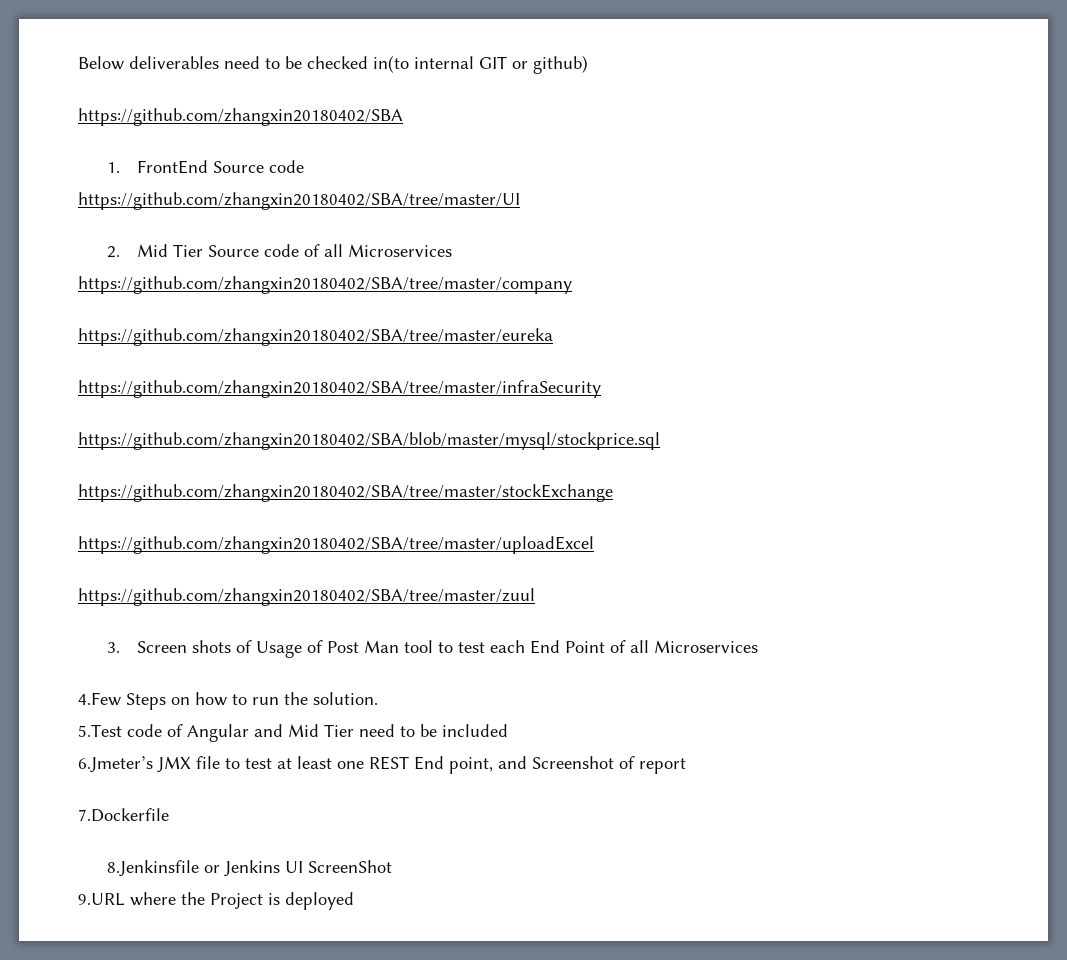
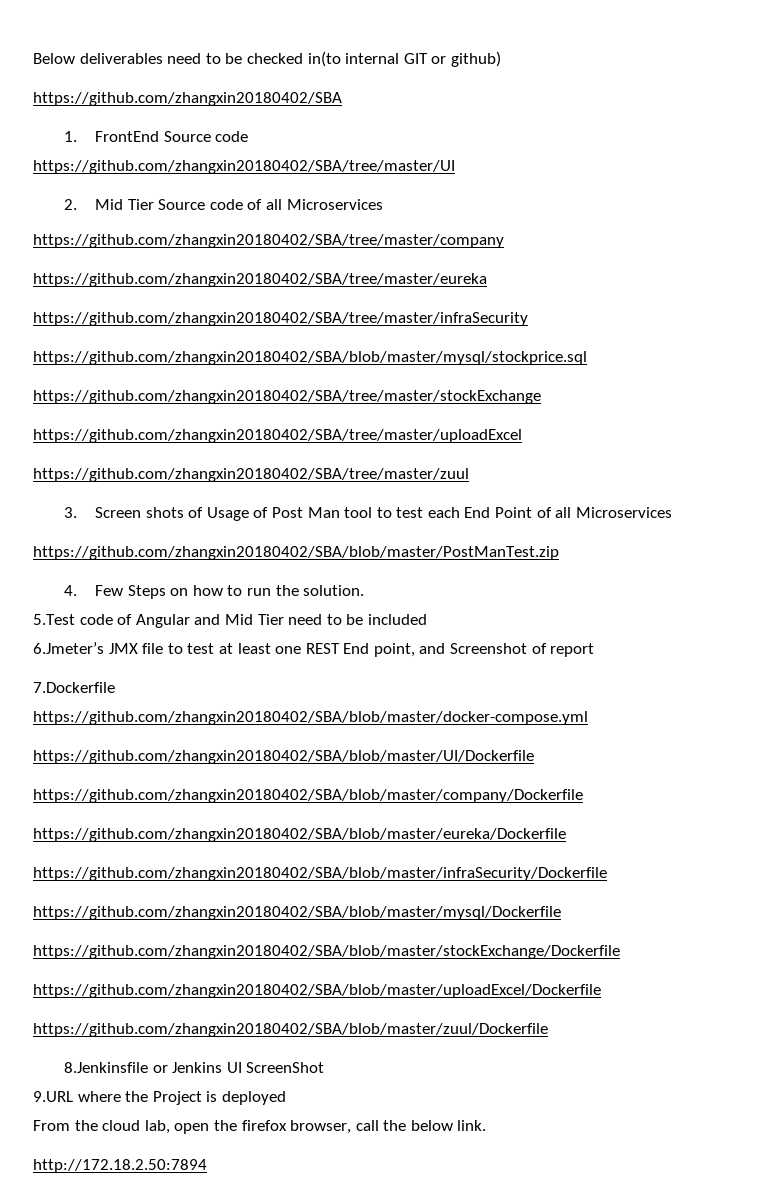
[78,692,121,706] 4.Few -> [33,546,559,560] [63,585,123,596] https://github.com/zhangxin20180402/SBA/blob/master/PostManTest.zip // 4. Few
(169, 815) none -> [33,711,588,725] [33,750,534,764] [33,789,583,803] [33,828,566,842] [33,867,607,881] [33,906,561,920] [33,945,620,959] [33,984,601,998] [33,1023,548,1037] // https://github.com/zhangxin20180402/SBA/blob/master/docker-compose.yml // https://github.com/zhangxin20180402/SBA/blob/master/UI/Dockerfile // https://github.com/zhangxin20180402/SBA/blob/master/company/Dockerfile // https://github.com/zhangxin20180402/SBA/blob/master/eureka/Dockerfile // https://github.com/zhangxin20180402/SBA/blob/master/infraSecurity/Dockerfile // https://github.com/zhangxin20180402/SBA/blob/master/mysql/Dockerfile // https://github.com/zhangxin20180402/SBA/blob/master/stockExchange/Dockerfile // https://github.com/zhangxin20180402/SBA/blob/master/uploadExcel/Dockerfile // https://github.com/zhangxin20180402/SBA/blob/master/zuul/Dockerfile
(354, 901) none -> [33,1120,487,1134] [33,1159,207,1173] // From the cloud lab, open the firefox browser, call the below link. // http://172.18.2.50:7894

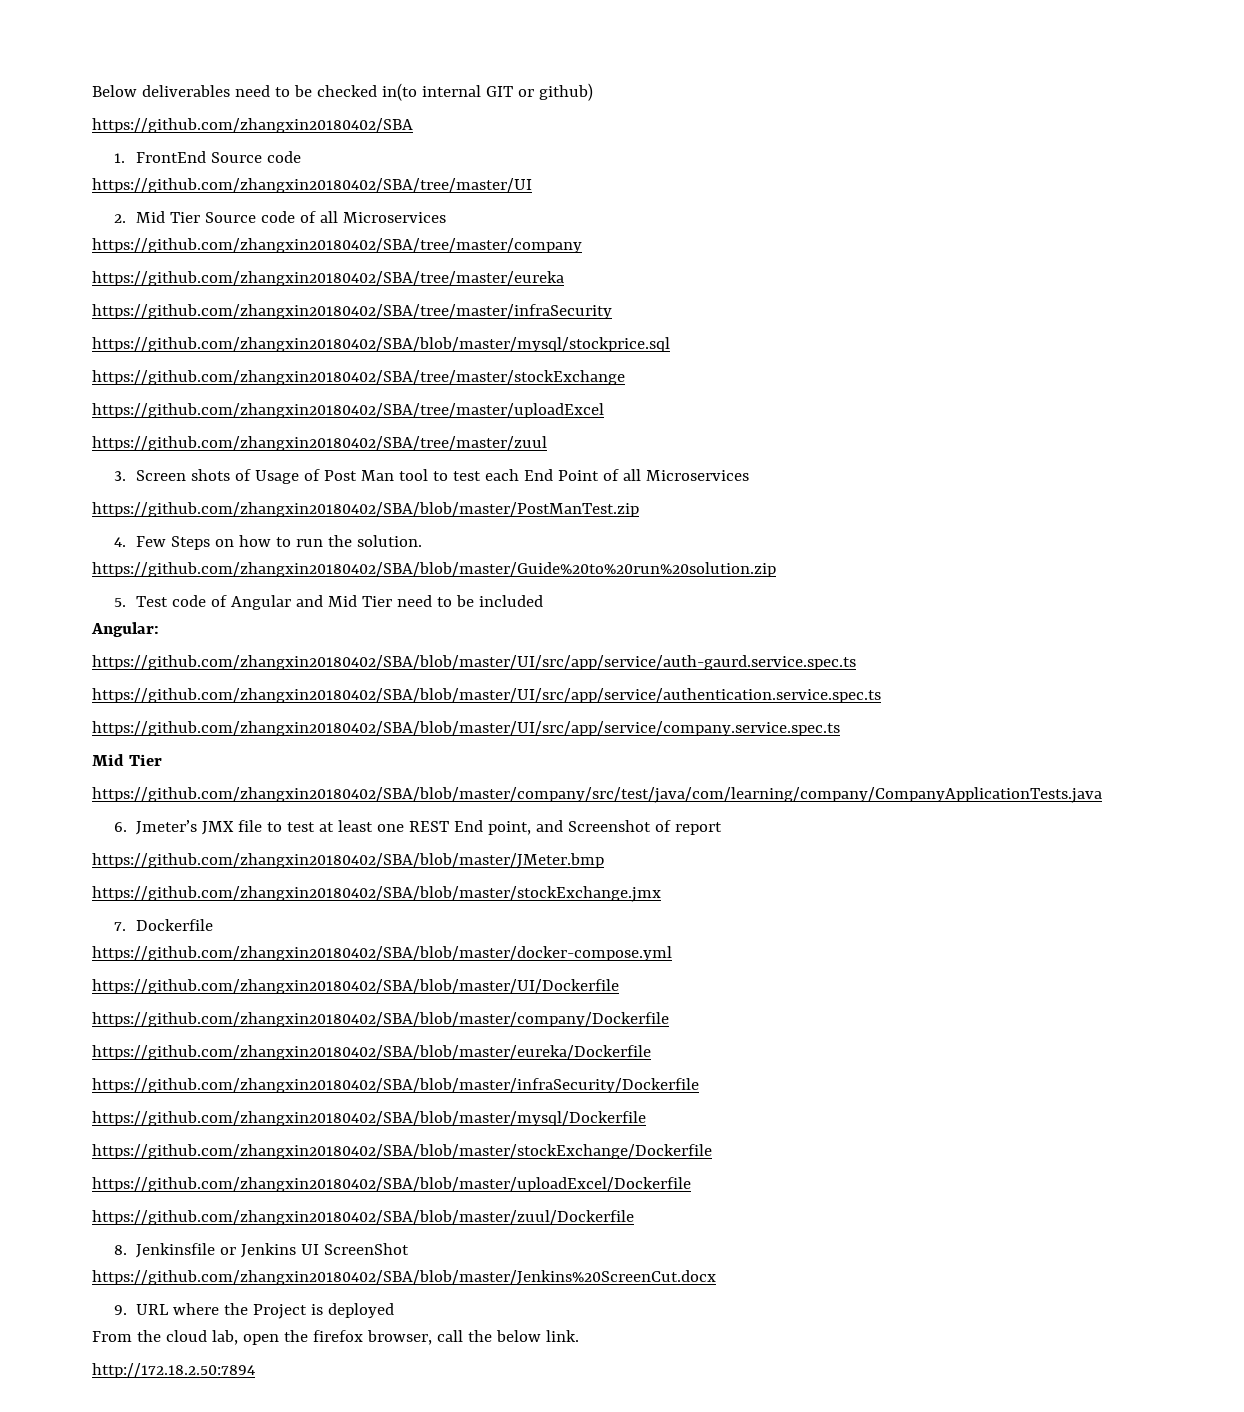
[33,614,75,625] 5.Test -> [92,562,776,577] [114,596,169,607] https://github.com/zhangxin20180402/SBA/blob/master/Guide%20to%20run%20solution.zip // 5. Test
[33,642,104,654] 6.Jmeter’s -> [91,622,159,637] [92,655,856,670] [92,688,881,703] [92,721,840,736] [92,754,162,766] [92,787,1102,803] [114,820,198,835] Angular: // https://github.com/zhangxin20180402/SBA/blob/master/UI/src/app/service/auth-gaurd.service.spec.ts // https://github.com/zhangxin20180402/SBA/blob/master/UI/src/app/service/authentication.service.spec.ts // https://github.com/zhangxin20180402/SBA/blob/master/UI/src/app/service/company.service.spec.ts // Mid Tier // https://github.com/zhangxin20180402/SBA/blob/master/company/src/test/java/com/learning/company/CompanyApplicationTests.java // 6. Jmeter’s
[33,682,115,693] 7.Dockerfile -> [92,853,604,868] [92,886,661,902] [114,919,214,931] https://github.com/zhangxin20180402/SBA/blob/master/JMeter.bmp // https://github.com/zhangxin20180402/SBA/blob/master/stockExchange.jmx // 7. Dockerfile
[63,1062,148,1073] 8.Jenkinsfile -> [114,1243,216,1258] 8. Jenkinsfile
[33,1091,73,1102] 9.URL -> [92,1270,716,1285] [114,1304,170,1315] https://github.com/zhangxin20180402/SBA/blob/master/Jenkins%20ScreenCut.docx // 9. URL

